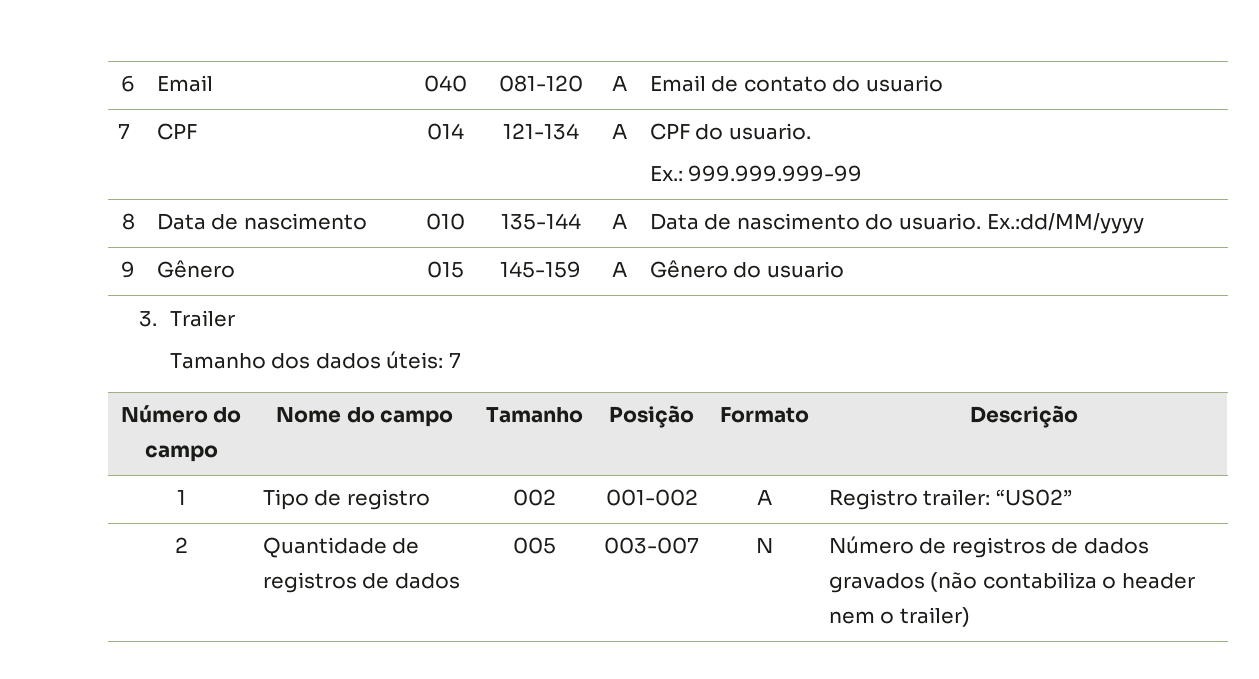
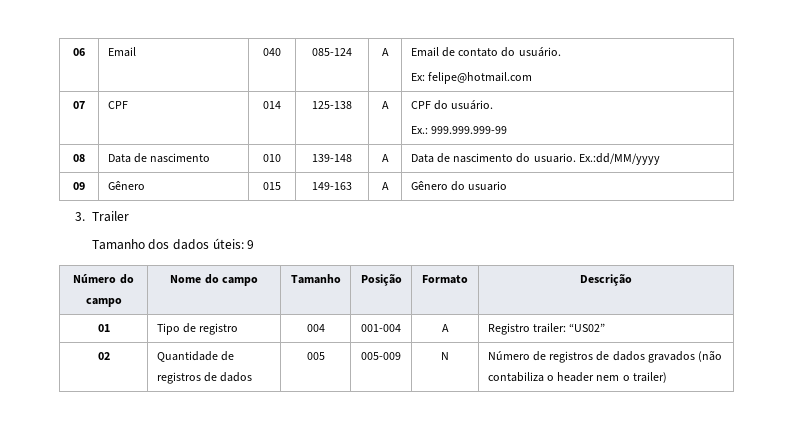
[121,75,135,92] 6 -> [73,48,85,56] 06
[498,75,583,92] 081-120 -> [312,48,352,56] 085-124
[866,75,944,92] [117,124,130,139] usuario // 7 -> [518,47,561,57] [410,72,532,84] [73,101,85,109] usuário. // Ex: felipe@hotmail.com // 07
[502,123,579,140] 121-134 -> [312,101,352,109] 125-138
[728,123,811,140] usuario. -> [451,100,494,110] usuário.
[121,213,135,230] 8 -> [73,154,85,162] 08
[500,213,581,230] 135-144 -> [312,154,352,162] 139-148
[121,261,135,278] 9 -> [73,182,85,190] 09
[500,261,581,278] 145-159 -> [312,182,352,190] 149-163
[448,353,461,368] 7 -> [247,240,255,249] 9
[176,490,186,505] 1 -> [97,324,110,332] 01
[513,489,556,506] [605,489,698,506] 002 | 001-002 -> [306,324,325,332] [361,324,401,332] 004 | 001-004
[174,537,188,553] 2 -> [97,352,110,360] 02
[604,537,699,554] 003-007 -> [361,352,401,360] 005-009

